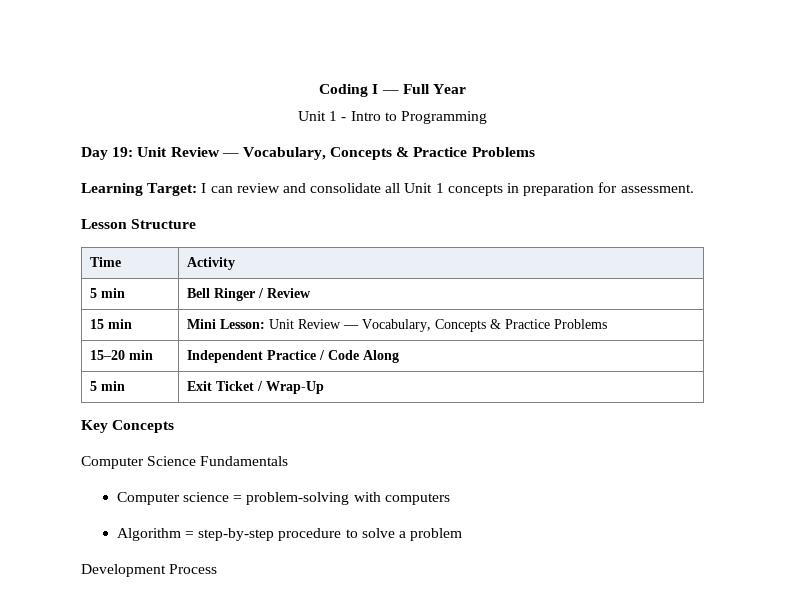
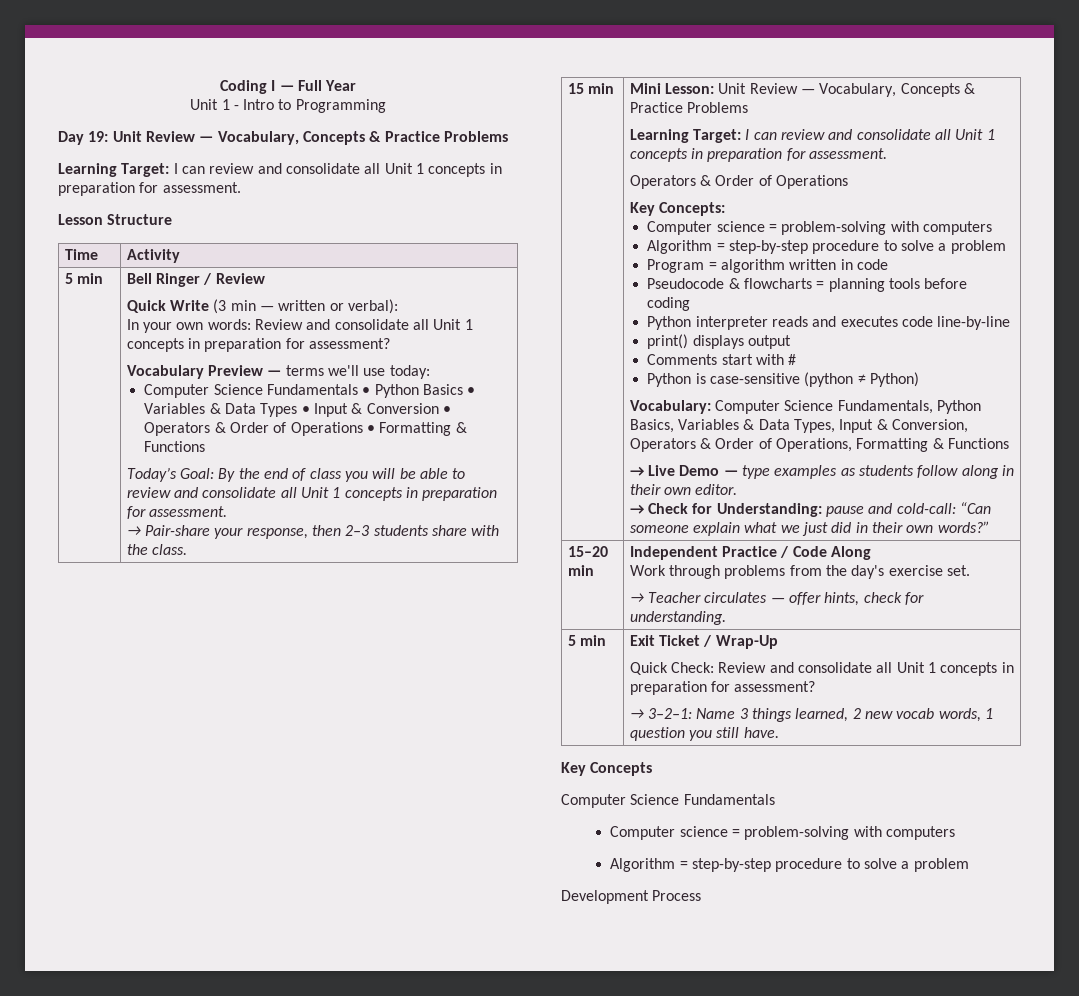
(312, 293) none -> [126,299,399,314] [126,319,473,333] [126,338,391,352] [126,365,430,379] [144,384,476,398] [144,403,451,417] [144,422,467,436] [144,441,206,452] [126,467,466,482] [126,487,498,501] [126,506,228,519] [126,525,500,539] [126,544,188,555] // Quick Write (3 min — written or verbal): // In your own words: Review and consolidate all Unit 1 concepts in preparation for assessment? // Vocabulary Preview — terms we'll use today: // Computer Science Fundamentals • Python Basics • Variables & Data Types • Input & Conversion • Operators & Order of Operations • Formatting & Functions // Today’s Goal: By the end of class you will be able to review and consolidate all Unit 1 concepts in preparation for assessment. // → Pair-share your response, then 2–3 students share with the class.
(608, 324) none -> [629,129,995,143] [629,148,888,162] [629,175,849,189] [629,202,726,216] [647,221,993,235] [647,240,1006,254] [647,259,889,273] [647,278,968,292] [647,297,691,311] [647,316,1011,330] [647,334,792,349] [647,354,797,365] [647,372,920,387] [629,400,982,414] [629,419,969,433] [629,438,1010,452] [629,465,1015,479] [629,484,738,495] [629,502,992,517] [629,521,990,536] // Learning Target: I can review and consolidate all Unit 1 concepts in preparation for assessment. // Operators & Order of Operations // Key Concepts: // Computer science = problem-solving with computers // Algorithm = step-by-step procedure to solve a problem // Program = algorithm written in code // Pseudocode & flowcharts = planning tools before coding // Python interpreter reads and executes code line-by-line // print() displays output // Comments start with # // Python is case-sensitive (python ≠ Python) // Vocabulary: Computer Science Fundamentals, Python Basics, Variables & Data Types, Input & Conversion, Operators & Order of Operations, Formatting & Functions // → Live Demo — type examples as students follow along in their own editor. // → Check for Understanding: pause and cold-call: “Can someone explain what we just did in their own words?”
(400, 356) none -> [629,565,971,579] [629,592,925,606] [629,611,726,625] // Work through problems from the day's exercise set. // → Teacher circulates — offer hints, check for understanding.
(325, 387) none -> [629,662,1014,676] [629,681,816,695] [629,708,994,722] [629,727,779,741] // Quick Check: Review and consolidate all Unit 1 concepts in preparation for assessment? // → 3–2–1: Name 3 things learned, 2 new vocab words, 1 question you still have.

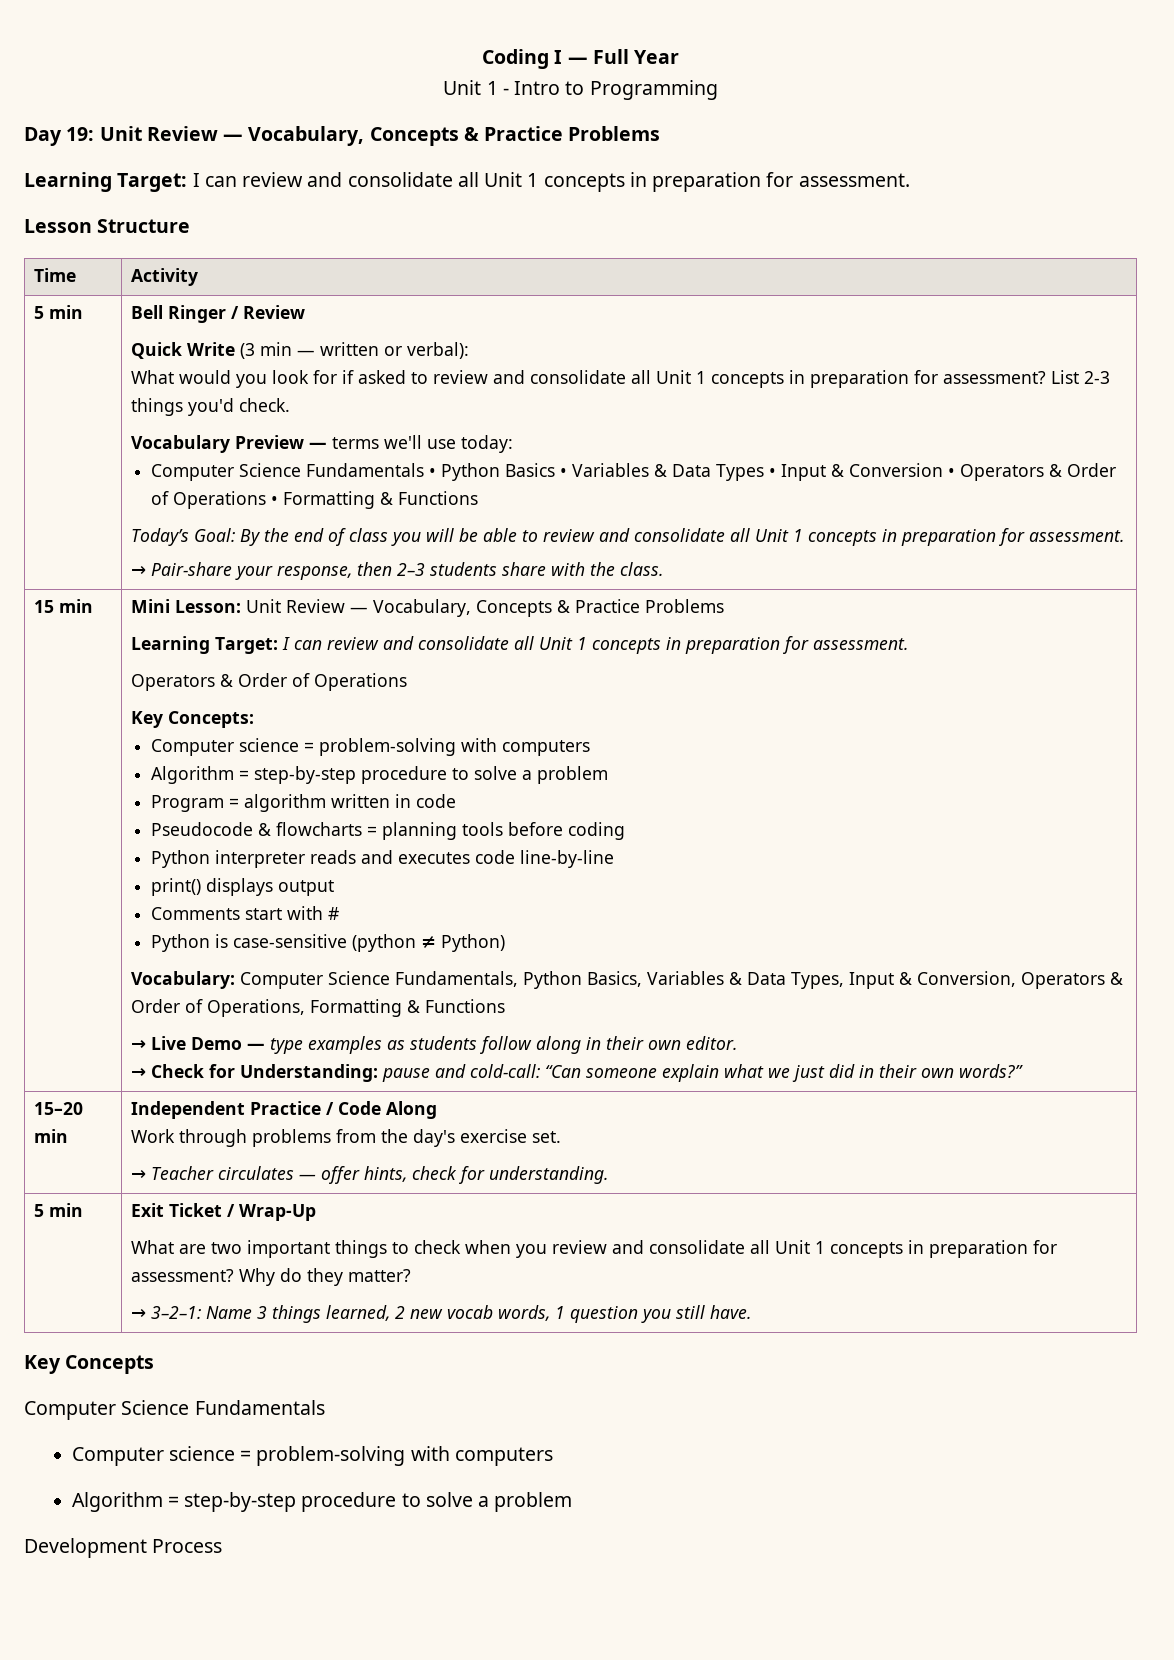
[126,319,304,333] In your own words: Review -> [131,370,489,388] What would you look for if asked to review
(391, 343) none -> [1051,370,1111,384] [131,398,291,416] List 2-3 things you'd check.
[629,662,767,675] Quick Check: Review -> [131,1240,608,1258] What are two important things to check when you review
(816, 686) none -> [239,1268,412,1286] Why do they matter?

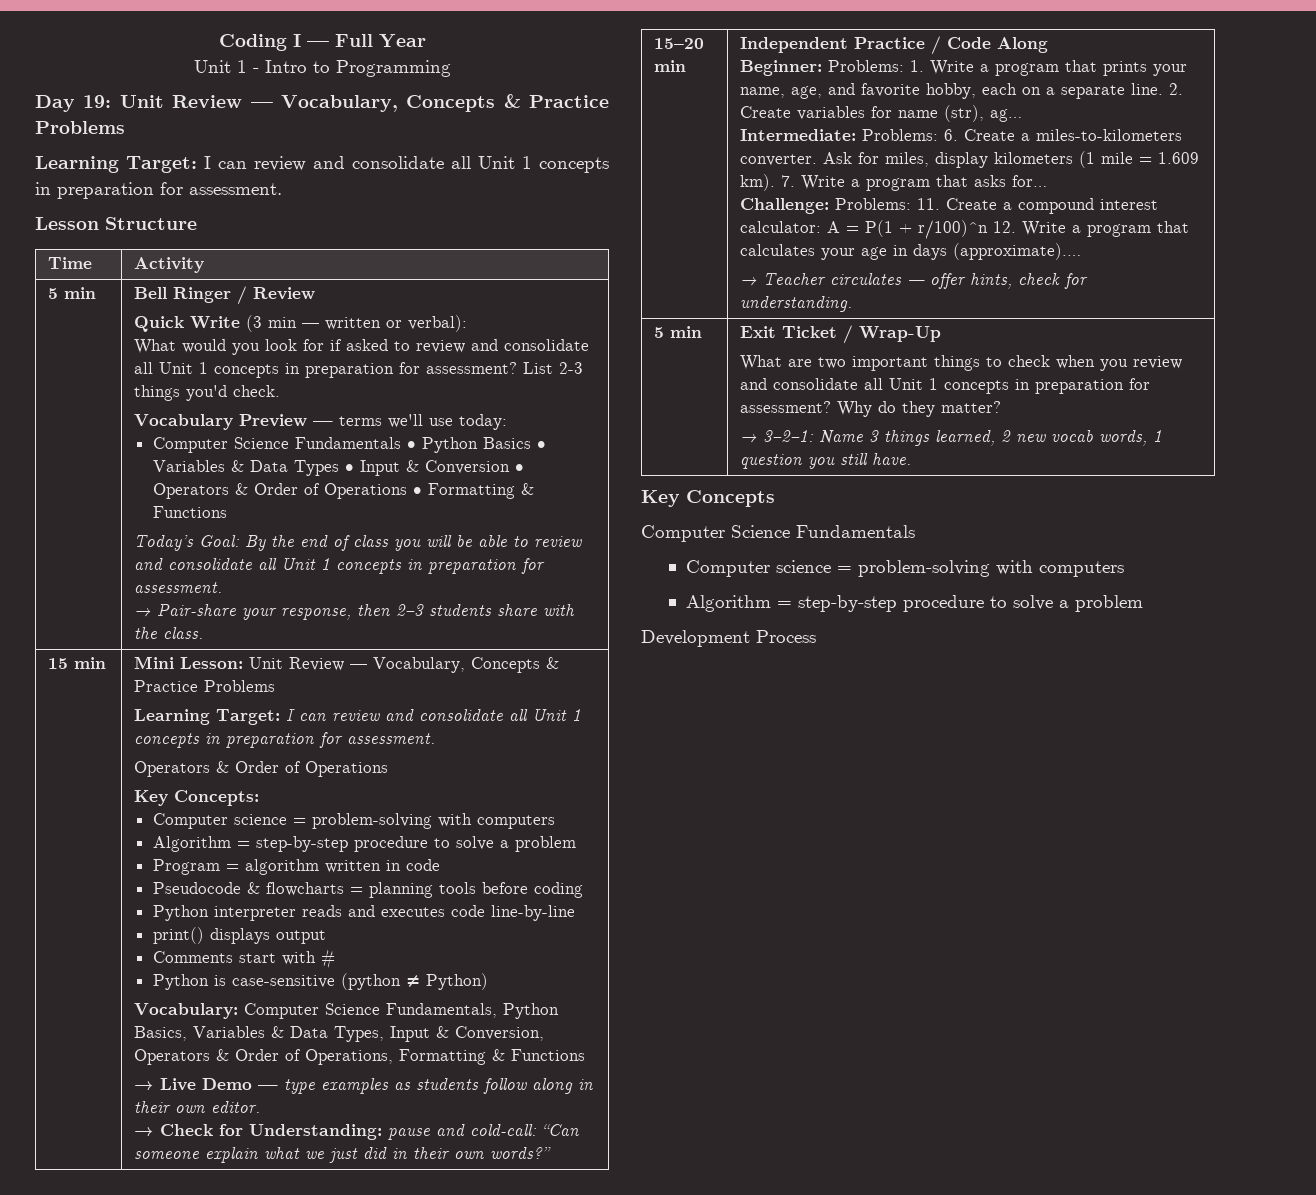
[131,1129,562,1147] Work through problems from the day's exercise set. -> [740,60,1188,76] [740,83,1184,99] [740,105,1023,122] [740,129,1183,141] [740,151,1200,168] [740,174,1048,191] [740,198,1159,214] [740,220,1190,239] [740,243,1082,260] Beginner: Problems: 1. Write a program that prints your name, age, and favorite hobby, each on a separate line. 2. Create variables for name (str), ag… // Intermediate: Problems: 6. Create a miles-to-kilometers converter. Ask for miles, display kilometers (1 mile = 1.609 km). 7. Write a program that asks for… // Challenge: Problems: 11. Create a compound interest calculator: A = P(1 + r/100)^n 12. Write a program that calculates your age in days (approximate).…

